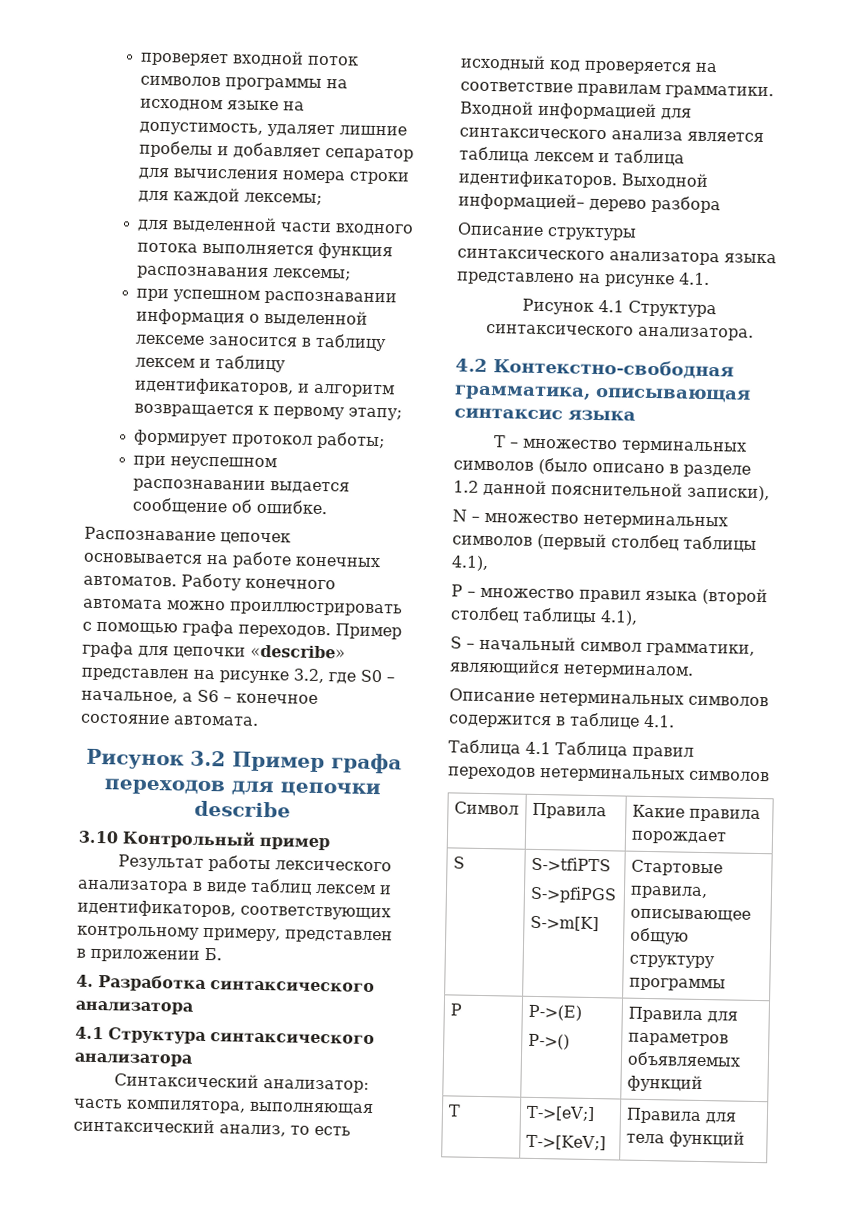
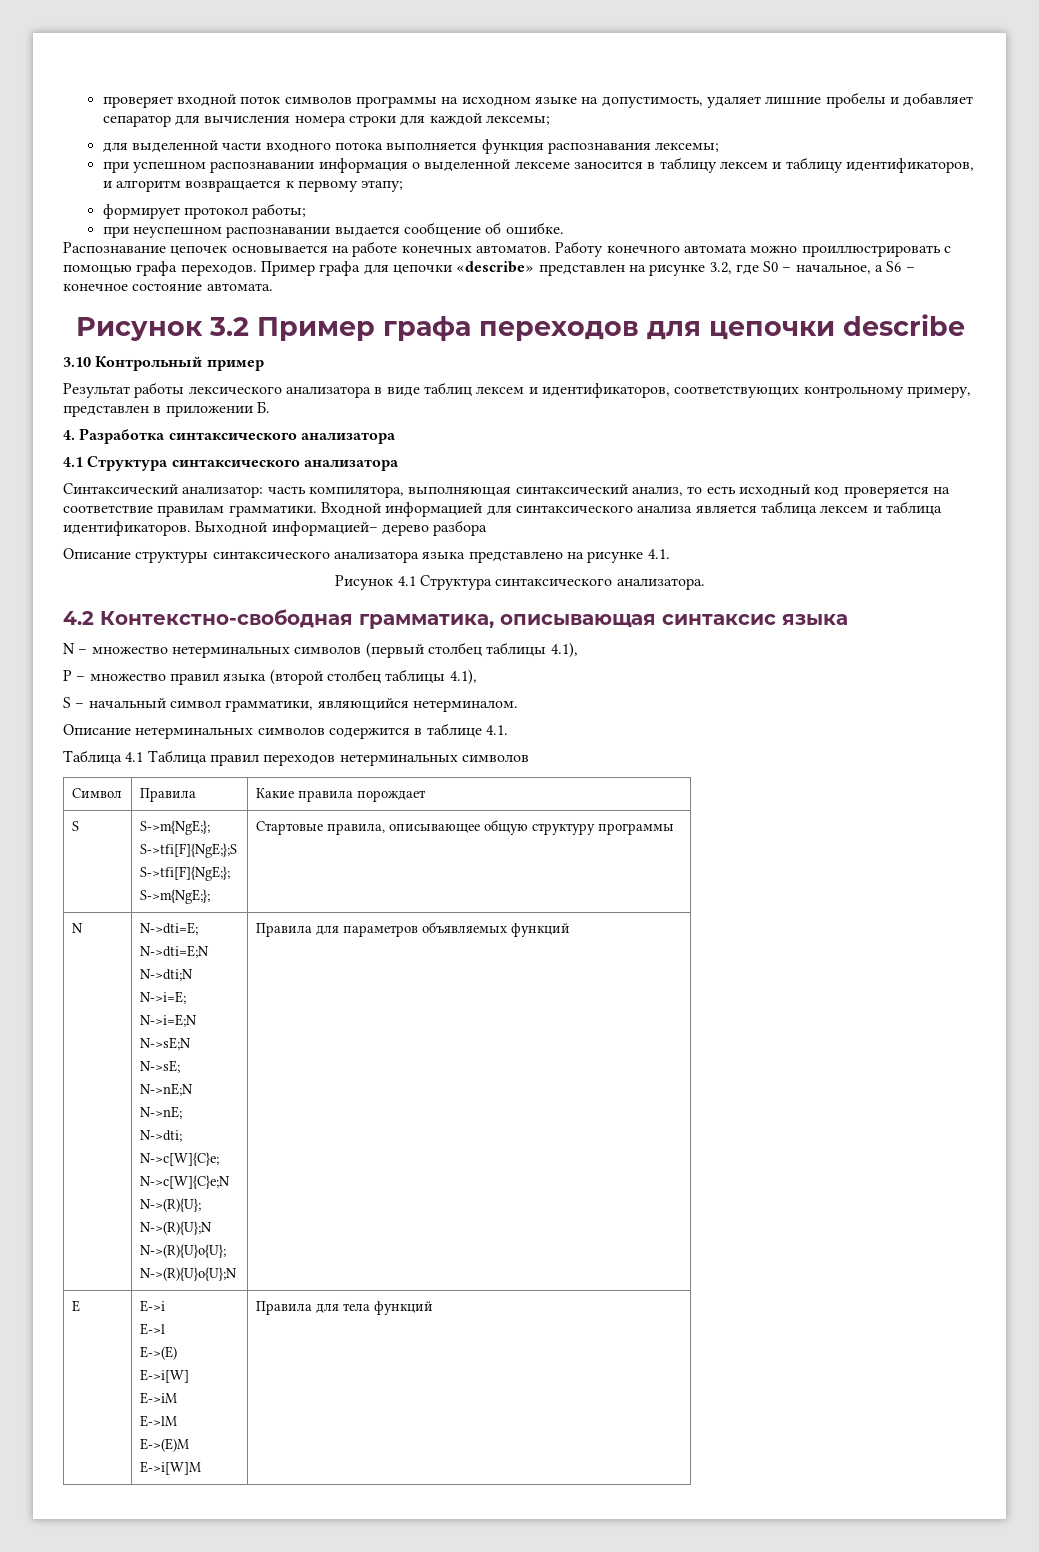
[494,435,748,455] [453,457,751,478] [453,479,770,502] // T – множество терминальных символов (было описано в разделе 1.2 данной пояснительной записки), -> (848, 619) none
[530,856,611,872] [529,885,617,904] [529,915,599,932] S->tfiPTS // S->pfiPGS // S->m[K] -> [139,820,210,835] [139,843,237,858] [139,866,230,881] [139,889,210,904] S->m{NgE;}; // S->tfi[F]{NgE;};S // S->tfi[F]{NgE;}; // S->m{NgE;};
[449,1003,462,1016] [527,1004,582,1021] [527,1033,570,1050] P | P->(E) // P->() -> [71,923,83,933] [139,922,198,935] [139,945,209,958] [139,969,193,981] [139,991,186,1004] [139,1014,197,1027] [139,1037,191,1050] [139,1060,180,1073] [139,1083,193,1096] [139,1106,182,1119] [139,1130,182,1142] [139,1152,219,1166] [139,1175,230,1189] [139,1198,201,1212] [139,1221,212,1235] [139,1244,226,1258] [139,1267,237,1281] N | N->dti=E; // N->dti=E;N // N->dti;N // N->i=E; // N->i=E;N // N->sE;N // N->sE; // N->nE;N // N->nE; // N->dti; // N->c[W]{C}e; // N->c[W]{C}e;N // N->(R){U}; // N->(R){U};N // N->(R){U}o{U}; // N->(R){U}o{U};N
[447,1104,461,1117] [525,1105,595,1122] [525,1134,606,1151] T | T->[eV;] // T->[KeV;] -> [71,1300,80,1312] [139,1300,165,1312] [139,1323,165,1335] [139,1346,177,1360] [139,1369,189,1383] [139,1392,177,1404] [139,1415,177,1427] [139,1438,189,1452] [139,1461,201,1475] E | E->i // E->l // E->(E) // E->i[W] // E->iM // E->lM // E->(E)M // E->i[W]M

